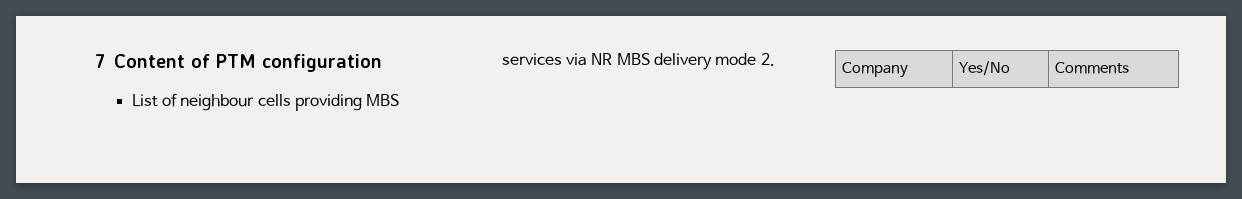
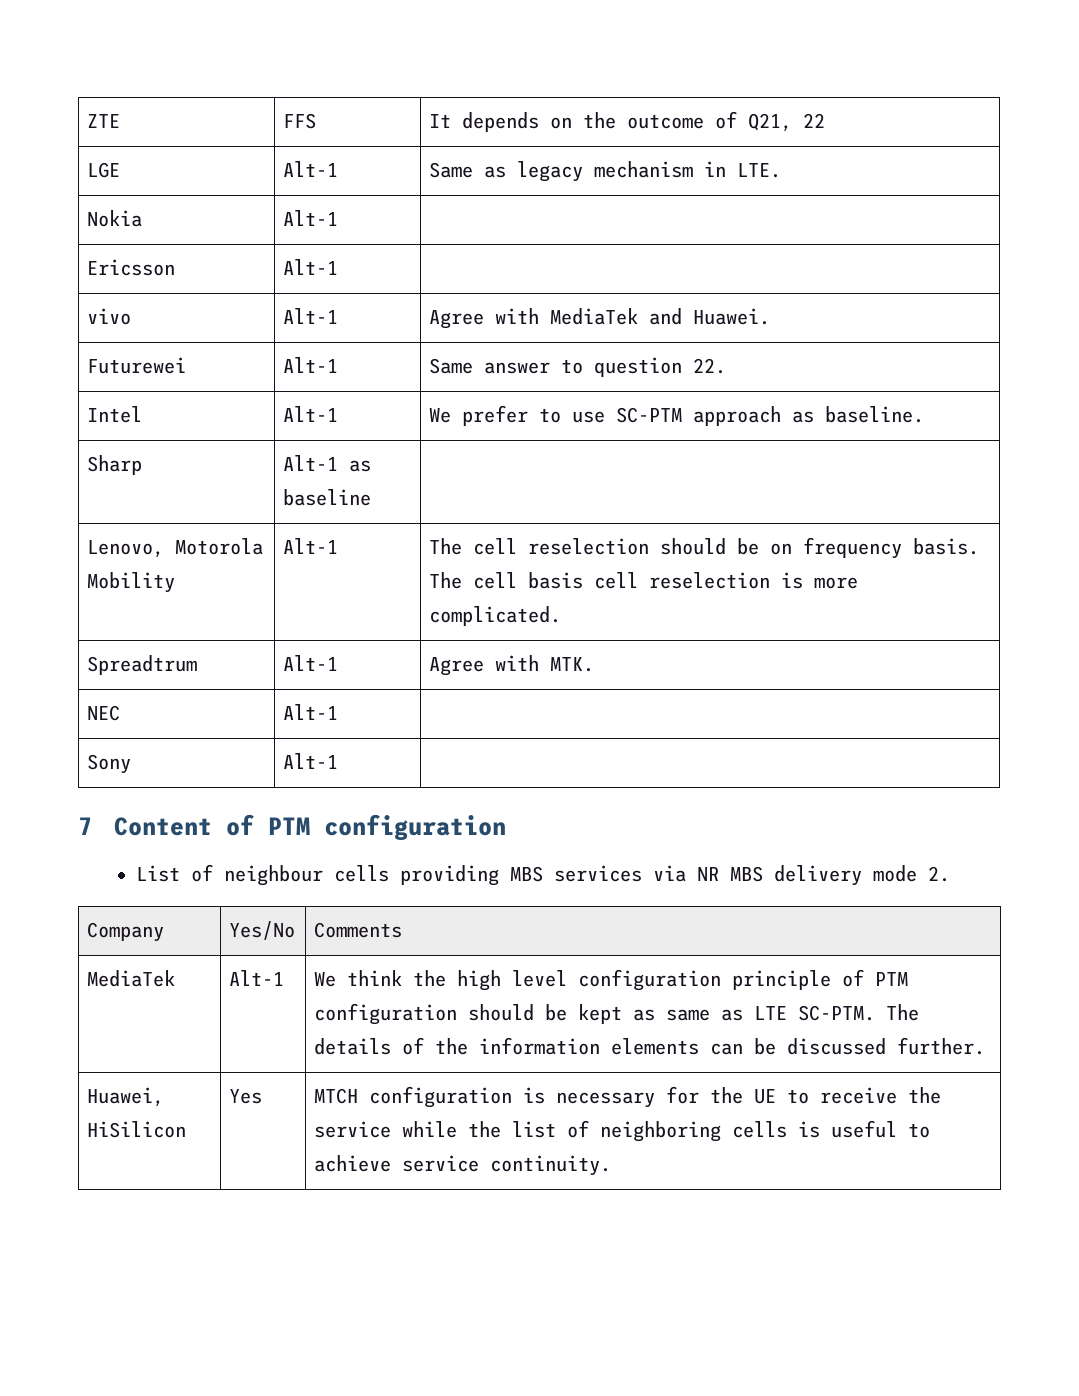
(95, 61) none -> [87,114,121,128] [283,113,317,129] [429,111,826,132] [87,162,121,178] [283,161,339,177] [429,161,782,182] [87,210,143,227] [283,210,339,226] [87,259,176,276] [283,259,339,275] [87,308,132,325] [283,308,339,324] [429,308,771,329] [87,357,187,374] [283,357,339,373] [429,357,727,377] [87,406,143,423] [283,406,339,422] [429,405,925,426] [87,455,143,475] [283,455,372,472] [283,489,372,506] [87,538,264,558] [87,572,176,593] [283,538,339,554] [429,537,980,559] [429,572,859,589] [429,606,562,626] [87,655,198,675] [283,655,339,671] [429,655,595,676] [87,705,121,721] [283,704,339,720] [87,754,132,774] [283,753,339,769] ZTE | FFS | It depends on the outcome of Q21, 22 // LGE | Alt-1 | Same as legacy mechanism in LTE. // Nokia | Alt-1 | // Ericsson | Alt-1 | // vivo | Alt-1 | Agree with MediaTek and Huawei. // Futurewei | Alt-1 | Same answer to question 22. // Intel | Alt-1 | We prefer to use SC-PTM approach as baseline. // Sharp | Alt-1 as baseline | // Lenovo, Motorola Mobility | Alt-1 | The cell reselection should be on frequency basis. The cell basis cell reselection is more complicated. // Spreadtrum | Alt-1 | Agree with MTK. // NEC | Alt-1 | // Sony | Alt-1 | //
(1130, 68) none -> [87,970,176,987] [229,970,285,986] [314,969,909,991] [314,1003,920,1025] [314,1037,986,1055] [87,1087,165,1107] [87,1121,187,1138] [229,1089,263,1104] [314,1086,942,1108] [314,1120,931,1142] [314,1155,612,1176] // MediaTek | Alt-1 | We think the high level configuration principle of PTM configuration should be kept as same as LTE SC-PTM. The details of the information elements can be discussed further. // Huawei, HiSilicon | Yes | MTCH configuration is necessary for the UE to receive the service while the list of neighboring cells is useful to achieve service continuity.

